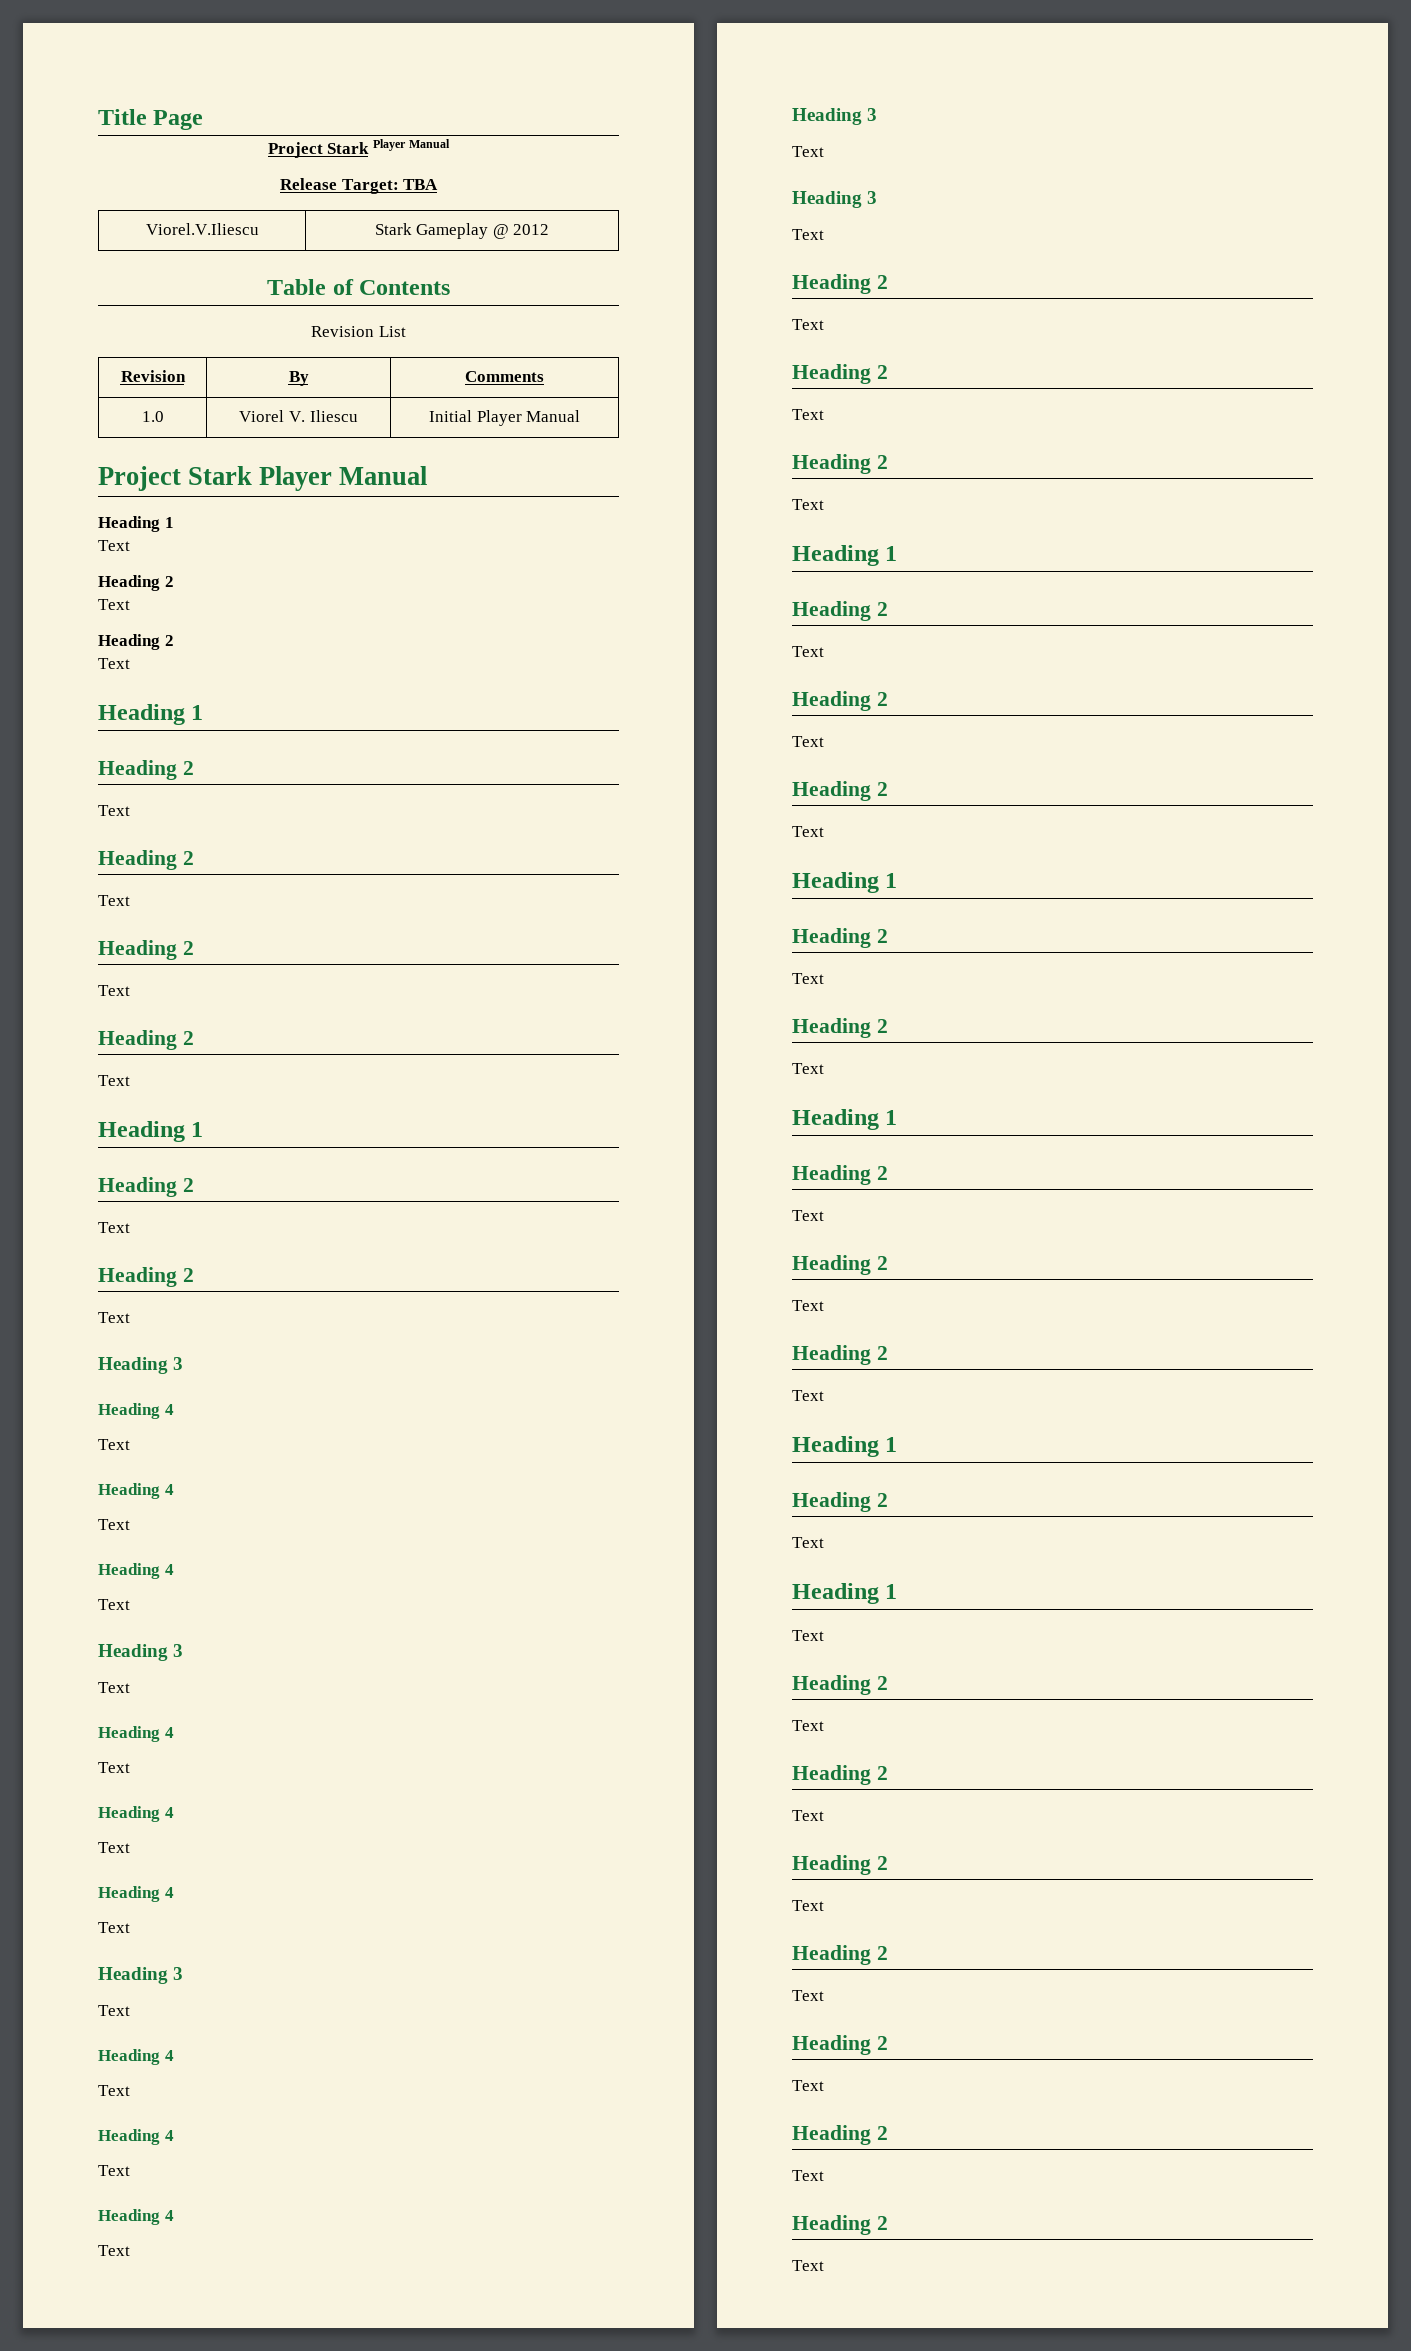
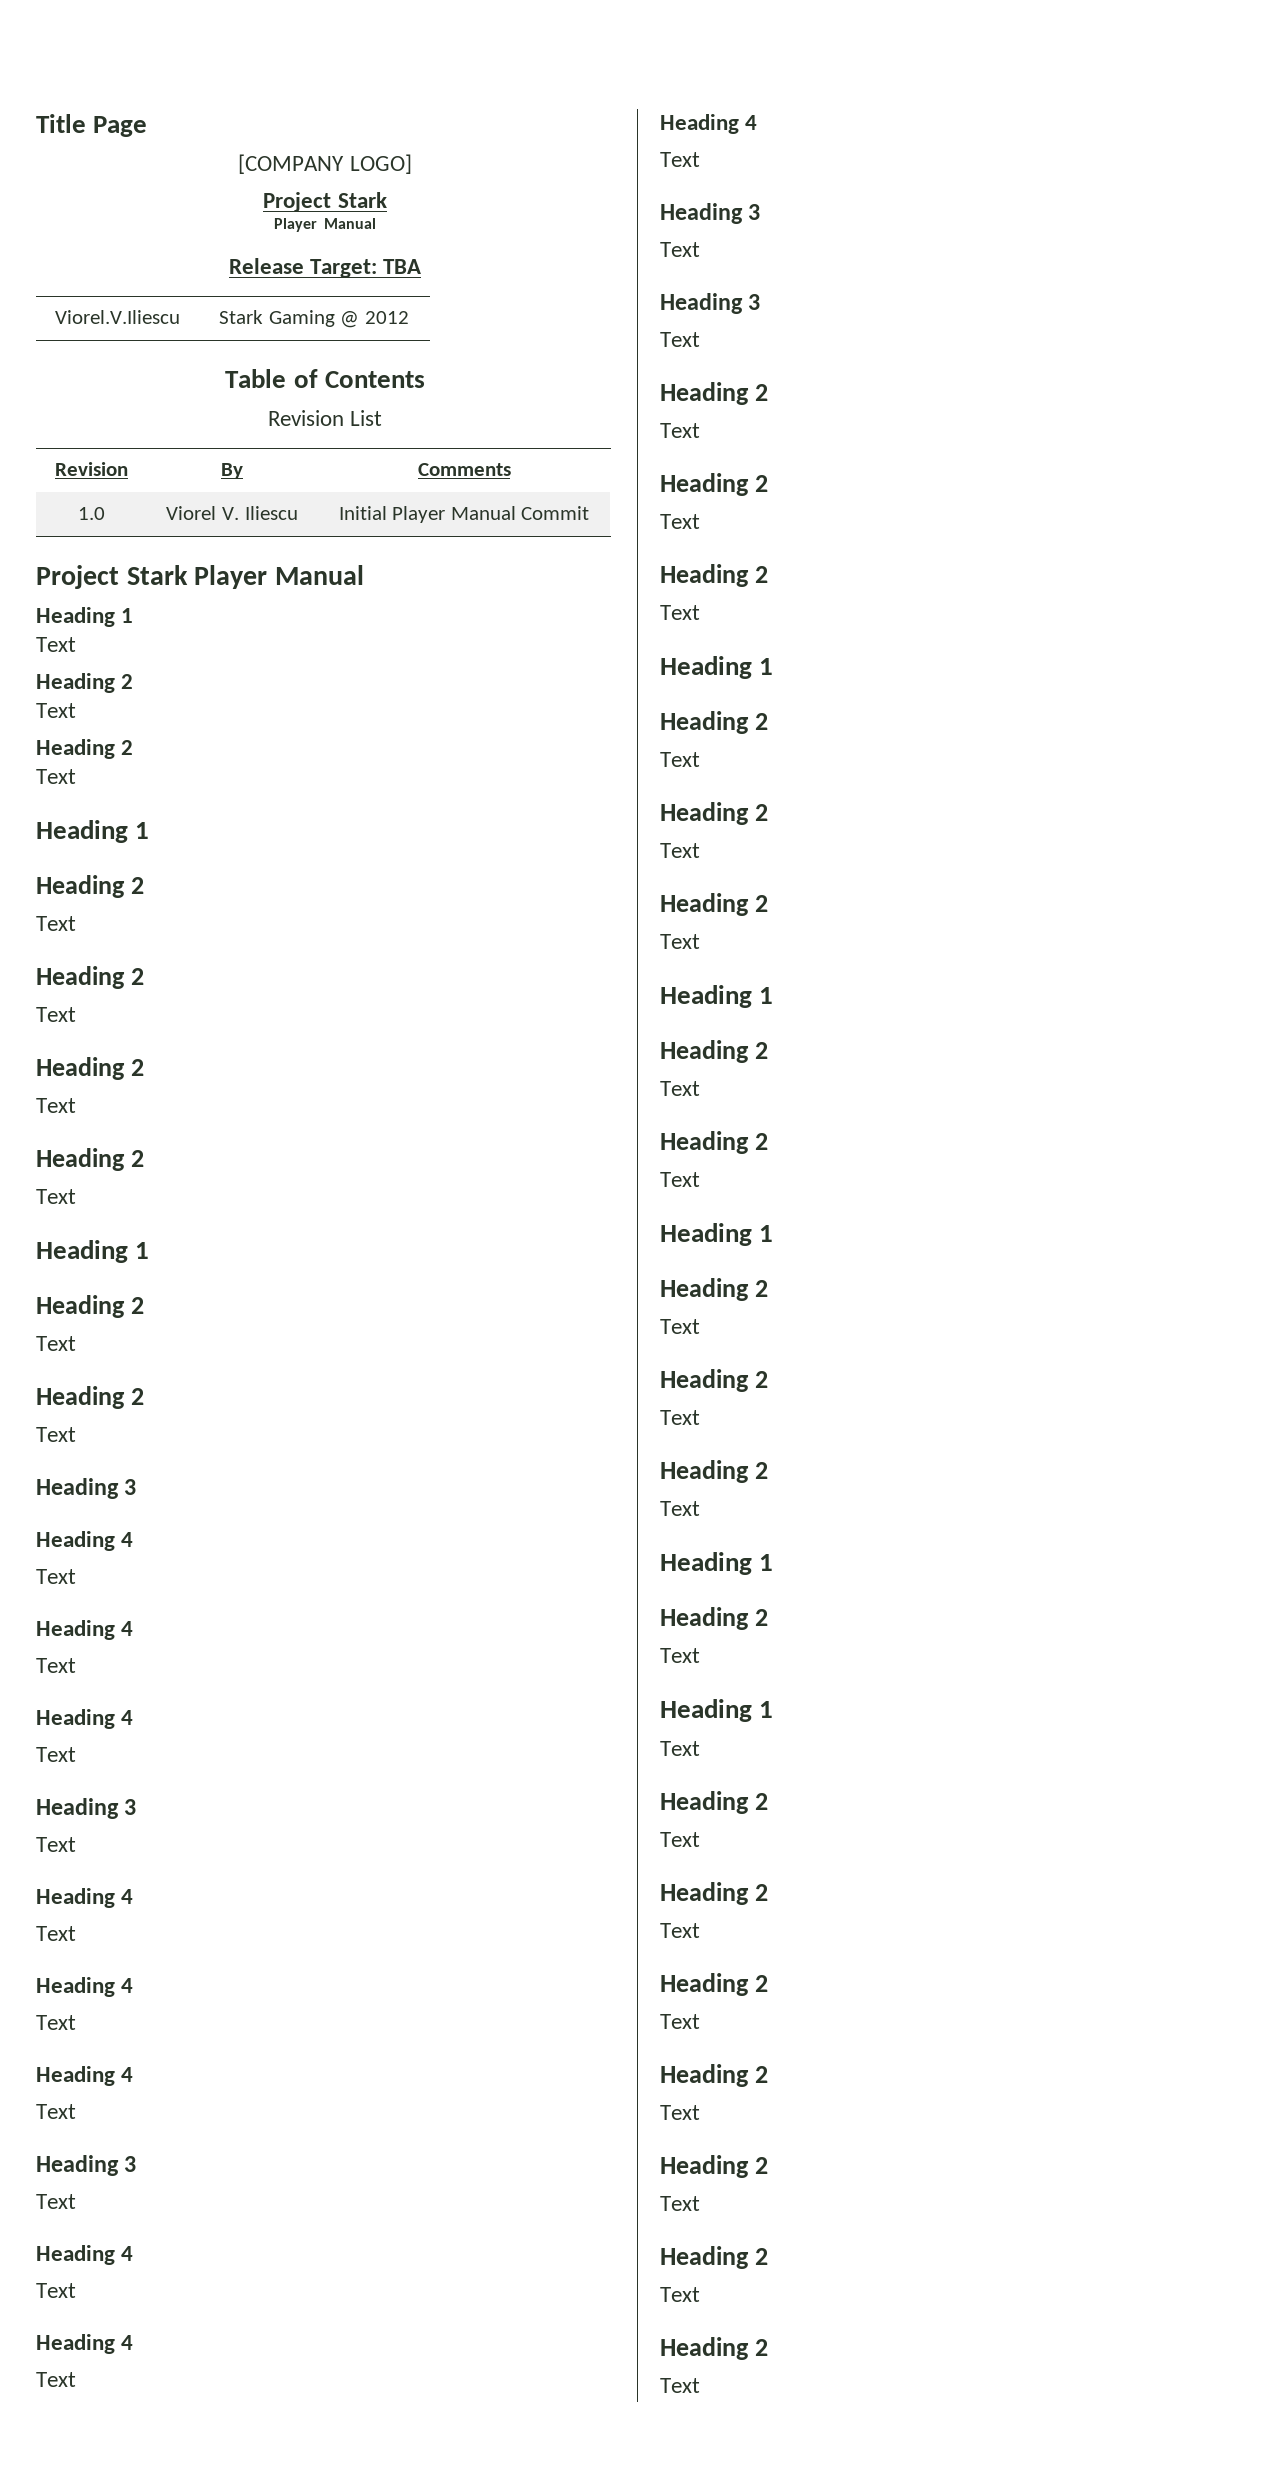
[267,142,370,158] // Project Stark -> [238,154,412,174] [263,192,387,212] // [COMPANY LOGO] // Project Stark //
[416,223,489,239] Gameplay -> [268,310,335,327] Gaming
(581, 416) none -> [521,506,590,520] Commit

